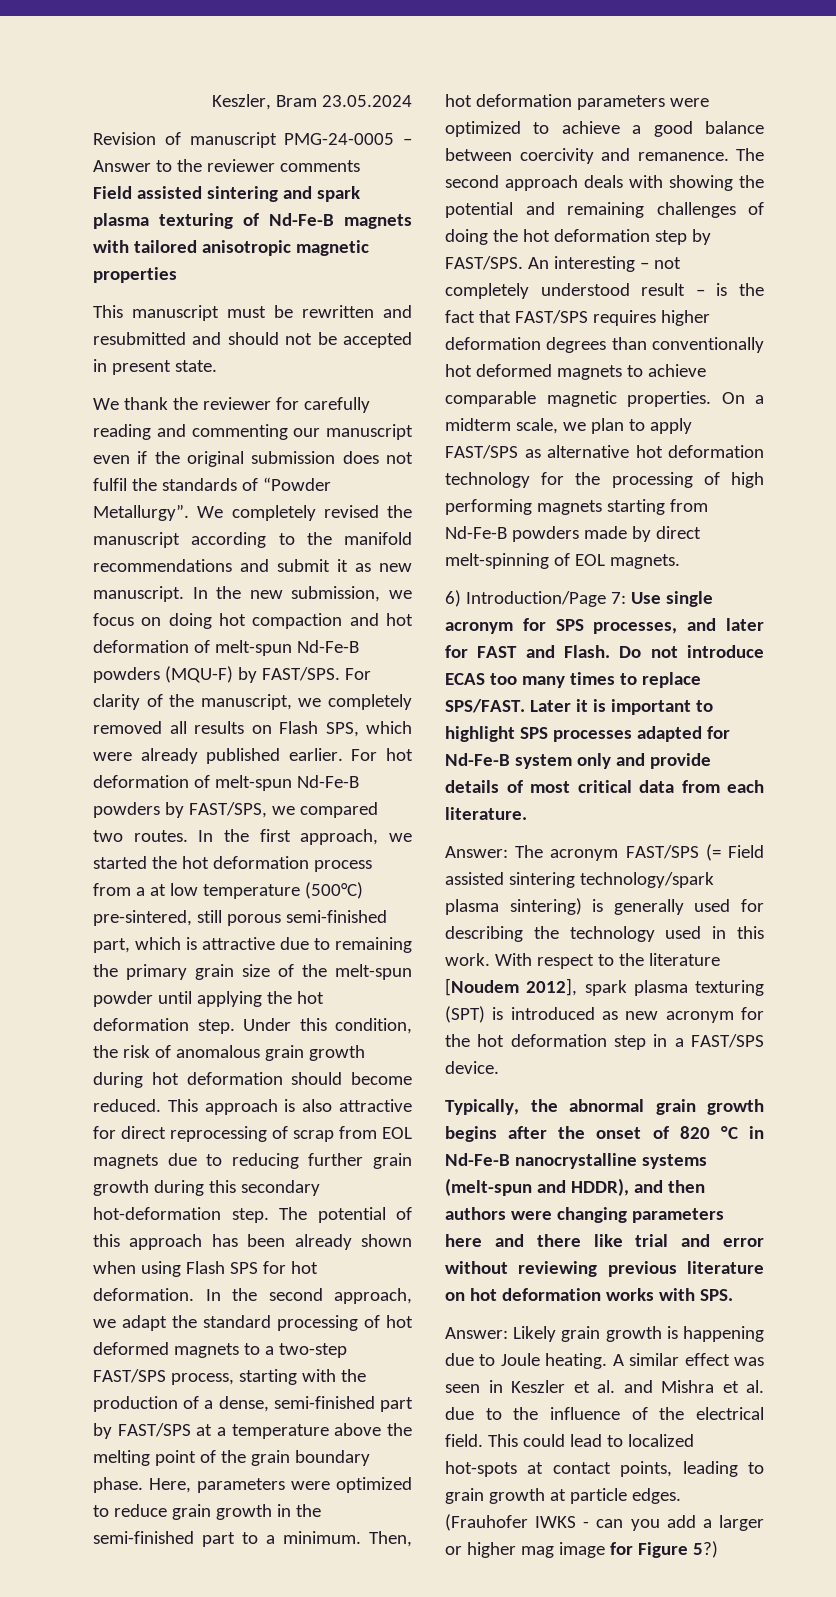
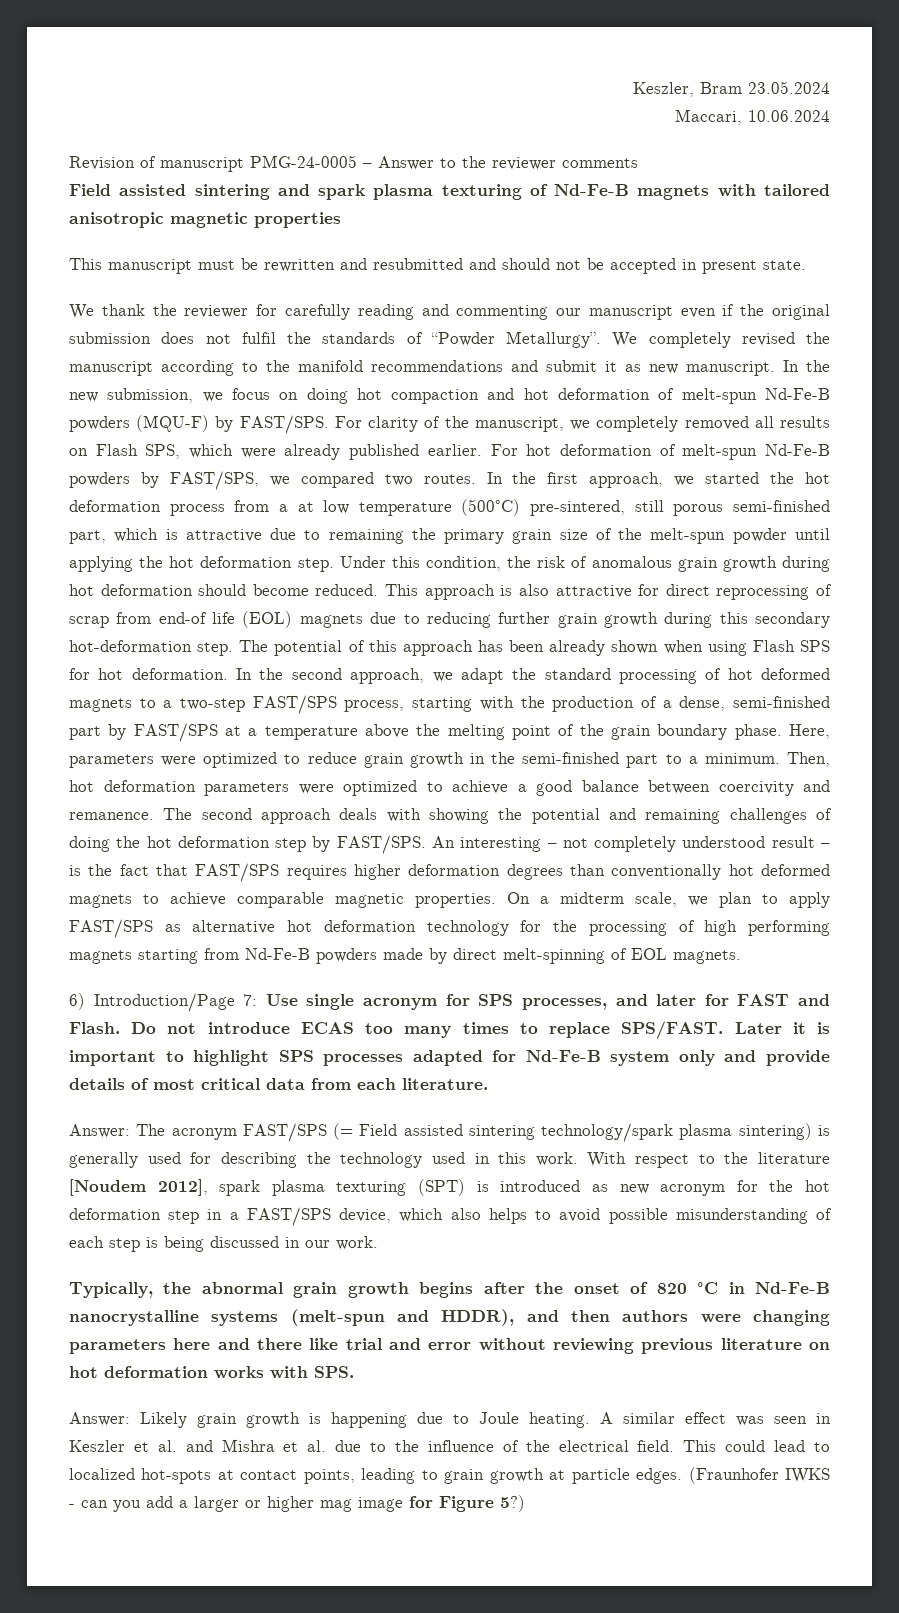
(412, 101) none -> [675,109,830,125] // Maccari, 10.06.2024
[382,1127,412,1139] EOL -> [158,611,293,628] end-of life (EOL)
[445,1061,499,1074] device. -> [339,1208,833,1224] [69,1236,378,1252] device, which also helps to avoid possible misunderstanding of each step is being discussed in our work.
[445,1514,528,1531] (Frauhofer -> [688,1467,779,1484] (Fraunhofer

